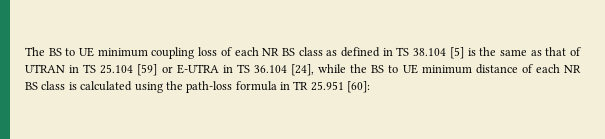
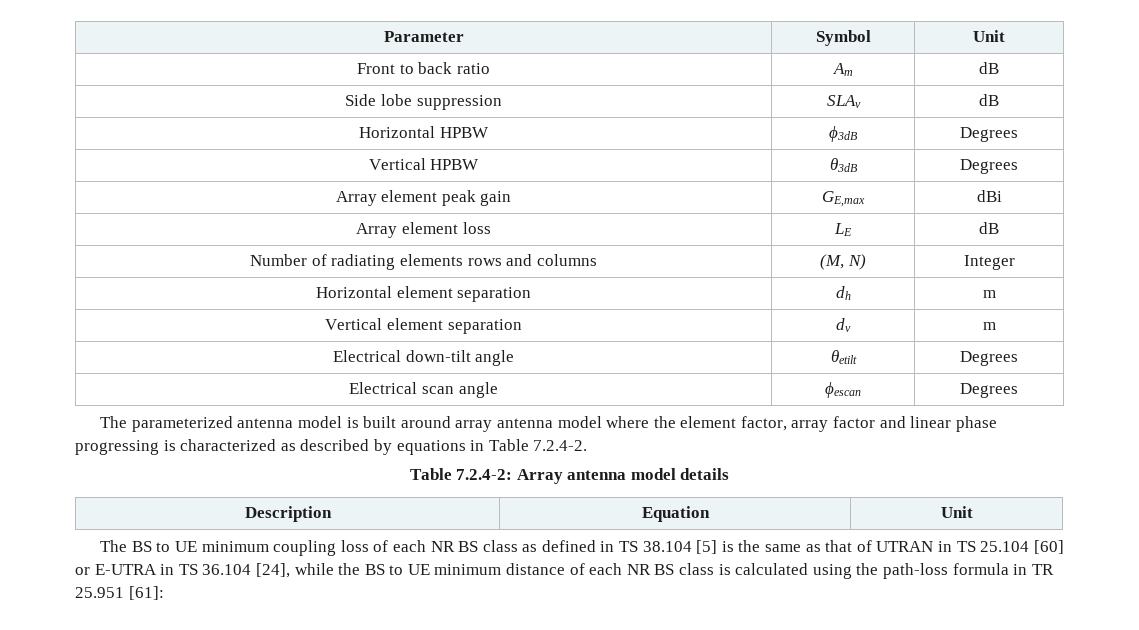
(25, 51) none -> [383,31,464,42] [815,30,871,46] [973,30,1005,42] [357,62,490,74] [832,63,853,76] [979,62,999,74] [345,94,502,110] [826,95,861,108] [979,94,999,106] [359,126,489,138] [829,126,858,142] [960,127,1018,142] [368,158,480,170] [829,158,858,172] [960,159,1018,174] [335,190,512,206] [822,191,865,207] [976,190,1002,202] [356,222,491,238] [834,223,852,236] [979,222,999,234] [250,254,597,270] [820,254,866,270] [963,255,1015,270] [315,286,532,302] [835,286,851,300] [982,290,996,298] [325,318,522,334] [836,318,851,332] [982,322,996,330] [332,350,515,366] [830,350,857,364] [960,351,1018,366] [349,382,498,398] [825,382,861,398] [960,383,1018,398] [100,416,997,432] [75,439,588,455] [409,468,730,484] [244,506,332,522] [641,506,710,522] [940,506,973,518] Parameter | Symbol | Unit // Front to back ratio | Am | dB // Side lobe suppression | SLAv | dB // Horizontal HPBW | ϕ3dB | Degrees // Vertical HPBW | θ3dB | Degrees // Array element peak gain | GE,max | dBi // Array element loss | LE | dB // Number of radiating elements rows and columns | (M, N) | Integer // Horizontal element separation | dh | m // Vertical element separation | dv | m // Electrical down-tilt angle | θetilt | Degrees // Electrical scan angle | ϕescan | Degrees // The parameterized antenna model is built around array antenna model where the element factor, array factor and linear phase progressing is characterized as described by equations in Table 7.2.4-2. // Table 7.2.4-2: Array antenna model details // Description | Equation | Unit //
[137,64,158,76] [59] -> [1033,540,1064,554] [60]
[347,81,371,93] [60]: -> [128,586,164,600] [61]:

